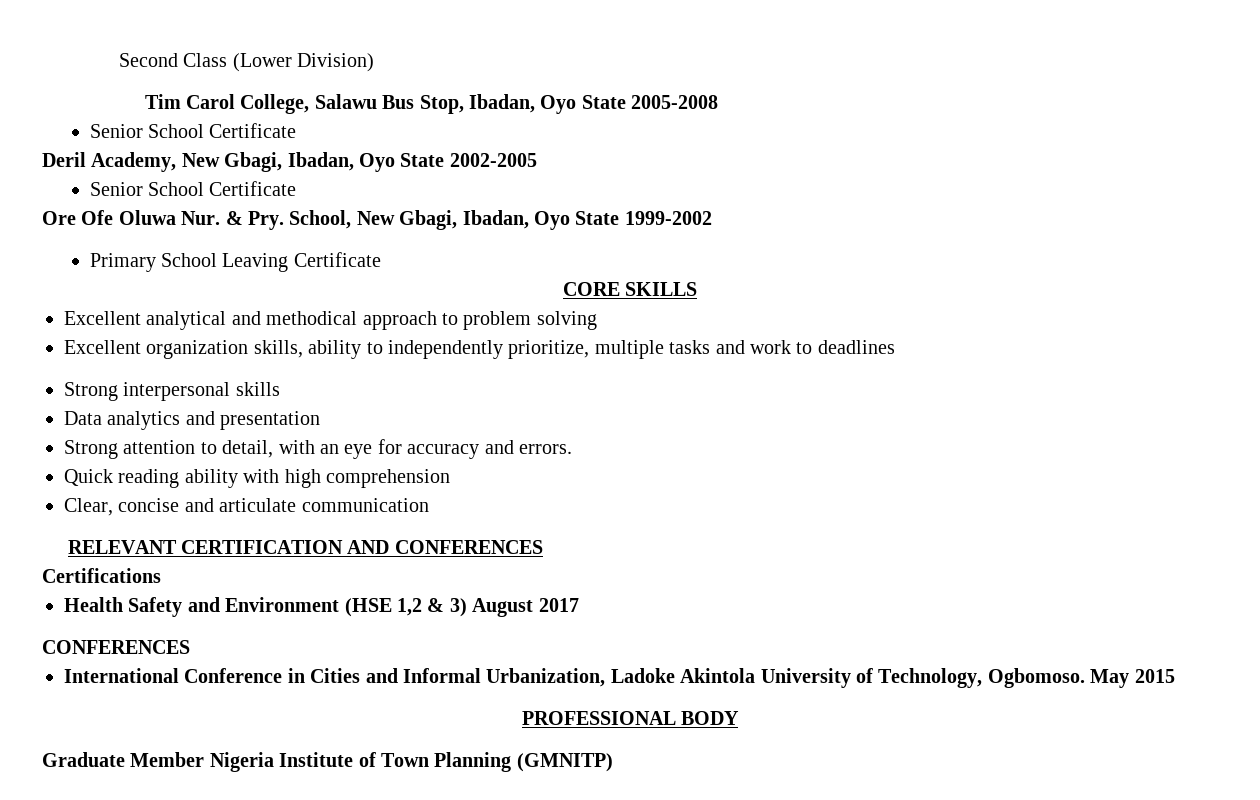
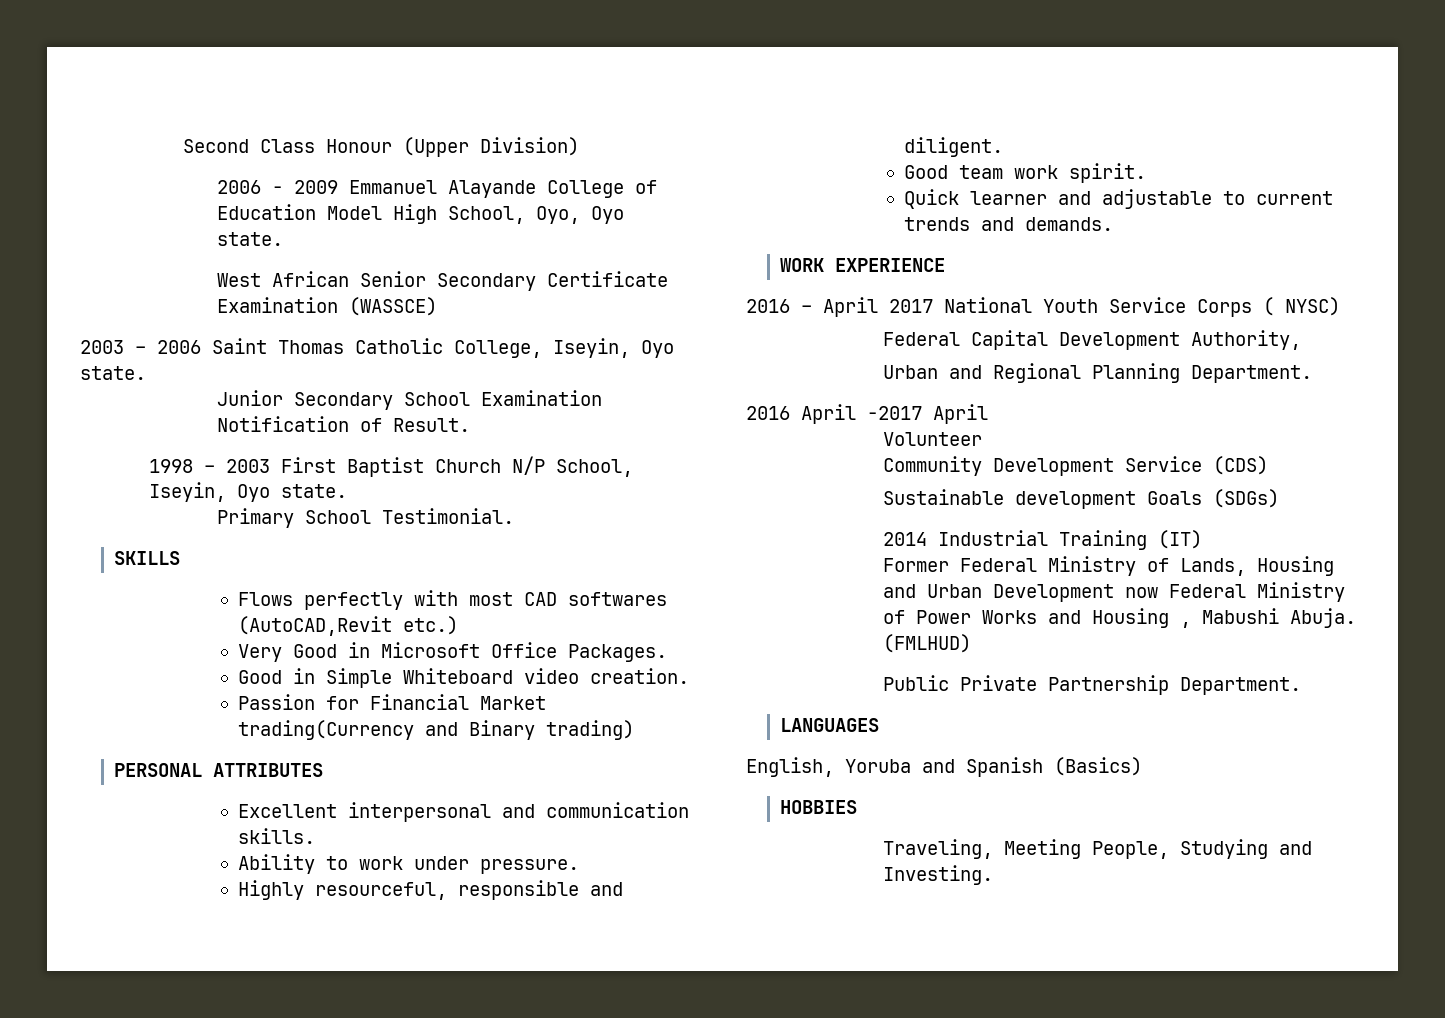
[232,53,292,72] (Lower -> [326,137,470,157] Honour (Upper
[144,94,719,114] [89,123,297,138] [42,152,537,172] [89,181,297,196] [42,210,712,230] [89,252,381,272] [562,282,698,296] [64,311,597,330] [64,340,895,359] [64,382,280,401] [64,411,321,430] [64,439,572,459] [64,469,450,488] [64,498,429,516] [67,540,543,554] [42,568,161,583] [64,597,579,617] [42,640,190,654] [64,668,1175,688] [521,711,740,725] [42,752,613,772] Tim Carol College, Salawu Bus Stop, Ibadan, Oyo State 2005-2008 // Senior School Certificate // Deril Academy, New Gbagi, Ibadan, Oyo State 2002-2005 // Senior School Certificate // Ore Ofe Oluwa Nur. & Pry. School, New Gbagi, Ibadan, Oyo State 1999-2002 // Primary School Leaving Certificate // CORE SKILLS // Excellent analytical and methodical approach to problem solving // Excellent organization skills, ability to independently prioritize, multiple tasks and work to deadlines // Strong interpersonal skills // Data analytics and presentation // Strong attention to detail, with an eye for accuracy and errors. // Quick reading ability with high comprehension // Clear, concise and articulate communication // RELEVANT CERTIFICATION AND CONFERENCES // Certifications // Health Safety and Environment (HSE 1,2 & 3) August 2017 // CONFERENCES // International Conference in Cities and Informal Urbanization, Ladoke Akintola University of Technology, Ogbomoso. May 2015 // PROFESSIONAL BODY // Graduate Member Nigeria Institute of Town Planning (GMNITP) -> [217,180,658,198] [217,204,625,224] [217,232,284,246] [217,271,669,291] [217,297,438,316] [80,338,674,358] [80,366,146,380] [217,390,603,410] [217,416,471,432] [148,456,633,477] [148,482,347,502] [217,508,515,528] [114,551,181,565] [238,590,668,610] [238,616,459,636] [238,642,668,662] [238,668,690,688] [238,694,547,710] [238,720,635,740] [114,763,324,777] [238,802,690,822] [238,828,316,844] [238,854,580,874] [238,880,624,900] [904,137,1004,157] [904,163,1147,183] [904,189,1334,209] [904,217,1114,231] [780,258,946,272] [746,297,1340,317] [883,330,1302,350] [883,363,1313,383] [746,404,988,424] [883,432,983,446] [883,456,1269,476] [883,489,1280,509] [883,530,1203,550] [883,556,1335,576] [883,582,1346,602] [883,608,1357,628] [883,634,972,653] [883,675,1302,695] [780,718,880,732] [746,757,1142,777] [780,800,858,814] [883,839,1313,859] [883,865,994,885] 2006 - 2009 Emmanuel Alayande College of Education Model High School, Oyo, Oyo state. // West African Senior Secondary Certificate Examination (WASSCE) // 2003 – 2006 Saint Thomas Catholic College, Iseyin, Oyo state. // Junior Secondary School Examination Notification of Result. // 1998 – 2003 First Baptist Church N/P School, Iseyin, Oyo state. // Primary School Testimonial. // SKILLS // Flows perfectly with most CAD softwares (AutoCAD,Revit etc.) // Very Good in Microsoft Office Packages. // Good in Simple Whiteboard video creation. // Passion for Financial Market trading(Currency and Binary trading) // PERSONAL ATTRIBUTES // Excellent interpersonal and communication skills. // Ability to work under pressure. // Highly resourceful, responsible and diligent. // Good team work spirit. // Quick learner and adjustable to current trends and demands. // WORK EXPERIENCE // 2016 – April 2017 National Youth Service Corps ( NYSC) // Federal Capital Development Authority, // Urban and Regional Planning Department. // 2016 April -2017 April // Volunteer // Community Development Service (CDS) // Sustainable development Goals (SDGs) // 2014 Industrial Training (IT) // Former Federal Ministry of Lands, Housing and Urban Development now Federal Ministry of Power Works and Housing , Mabushi Abuja. (FMLHUD) // Public Private Partnership Department. // LANGUAGES // English, Yoruba and Spanish (Basics) // HOBBIES // Traveling, Meeting People, Studying and Investing.

